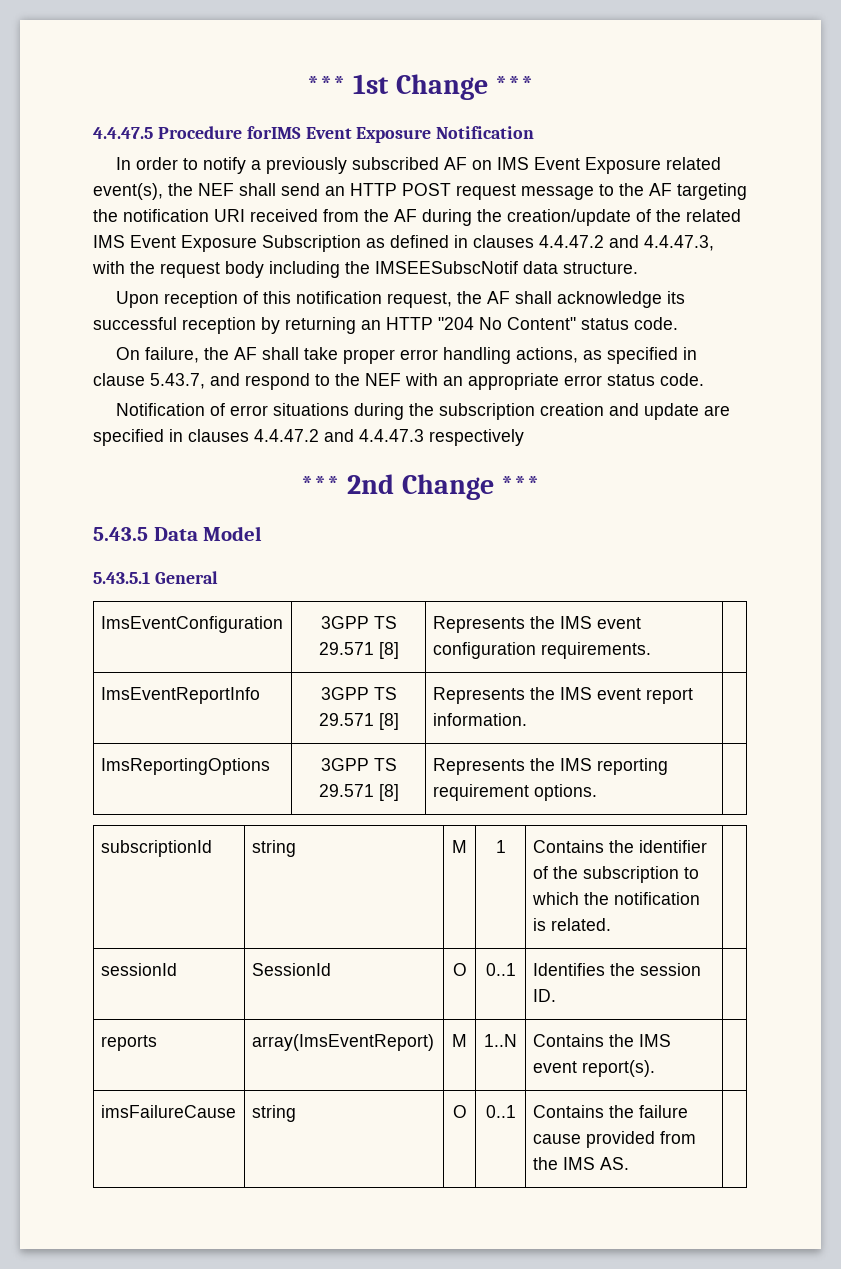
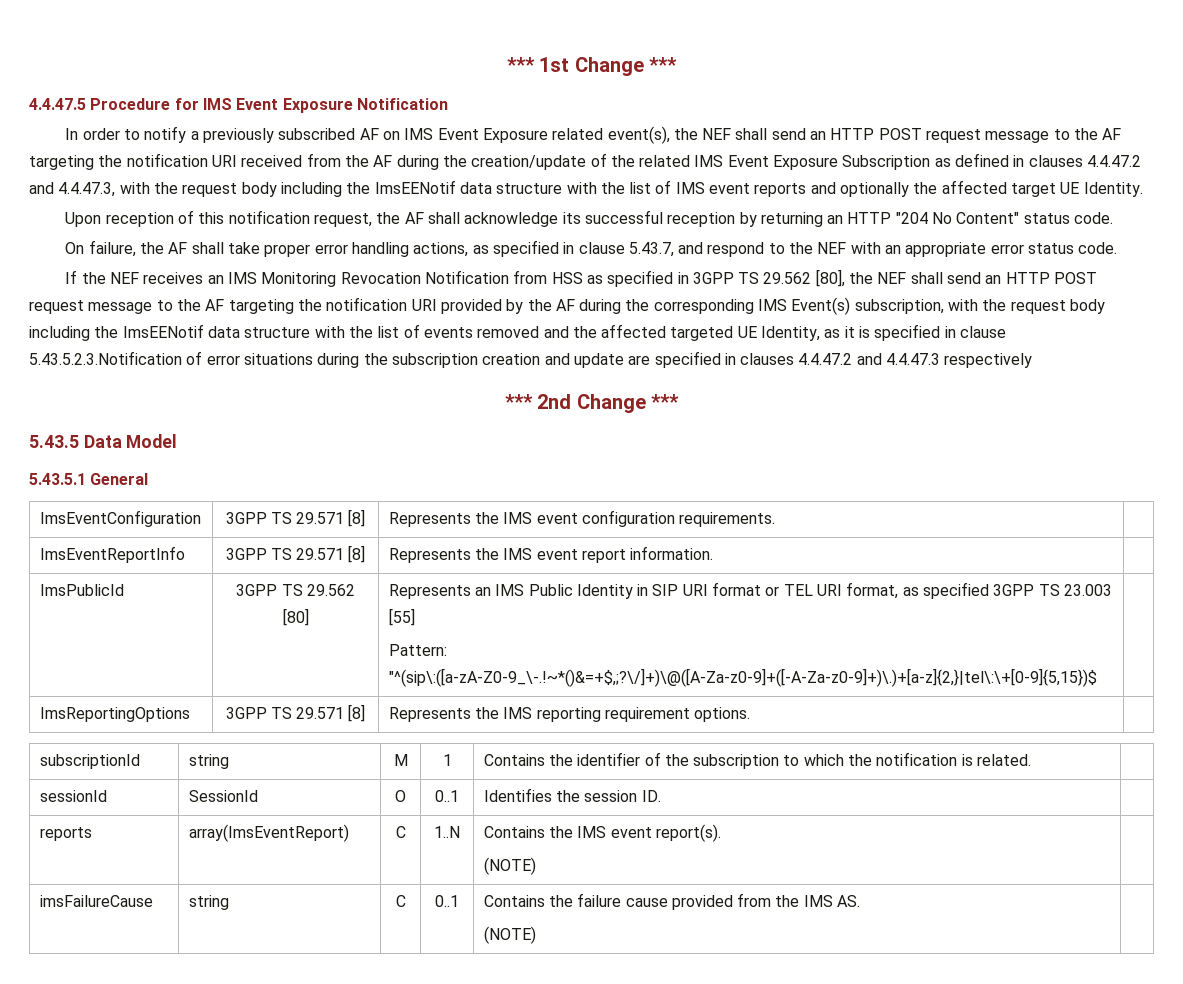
[246,126,301,139] forIMS -> [174,98,232,110] for IMS
[375,261,638,274] IMSEESubscNotif data structure. -> [374,180,1143,197] ImsEENotif data structure with the list of IMS event reports and optionally the affected target UE Identity.
[115,403,205,416] Notification -> [65,269,1098,287] [29,297,1106,315] [29,324,1007,341] [29,351,182,365] If the NEF receives an IMS Monitoring Revocation Notification from HSS as specified in 3GPP TS 29.562 [80], the NEF shall send an HTTP POST request message to the AF targeting the notification URI provided by the AF during the corresponding IMS Event(s) subscription, with the request body including the ImsEENotif data structure with the list of events removed and the affected targeted UE Identity, as it is specified in clause 5.43.5.2.3.Notification
(527, 719) none -> [39,584,124,596] [236,584,355,596] [282,608,309,626] [388,582,1112,599] [388,608,415,626] [388,644,447,656] [388,668,1097,687] // ImsPublicId | 3GPP TS 29.562 [80] | Represents an IMS Public Identity in SIP URI format or TEL URI format, as specified 3GPP TS 23.003 [55] // Pattern: "^(sip\:([a-zA-Z0-9_\-.!~*()&=+$,;?\/]+)\@([A-Za-z0-9]+([-A-Za-z0-9]+)\.)+[a-z]{2,}|tel\:\+[0-9]{5,15})$ |
[452,1034,467,1047] M -> [395,826,406,838] C
(655, 1068) none -> [483,857,536,875] // (NOTE)
[452,1105,467,1118] O -> [395,895,406,907] C
(629, 1163) none -> [483,926,536,944] // (NOTE)

